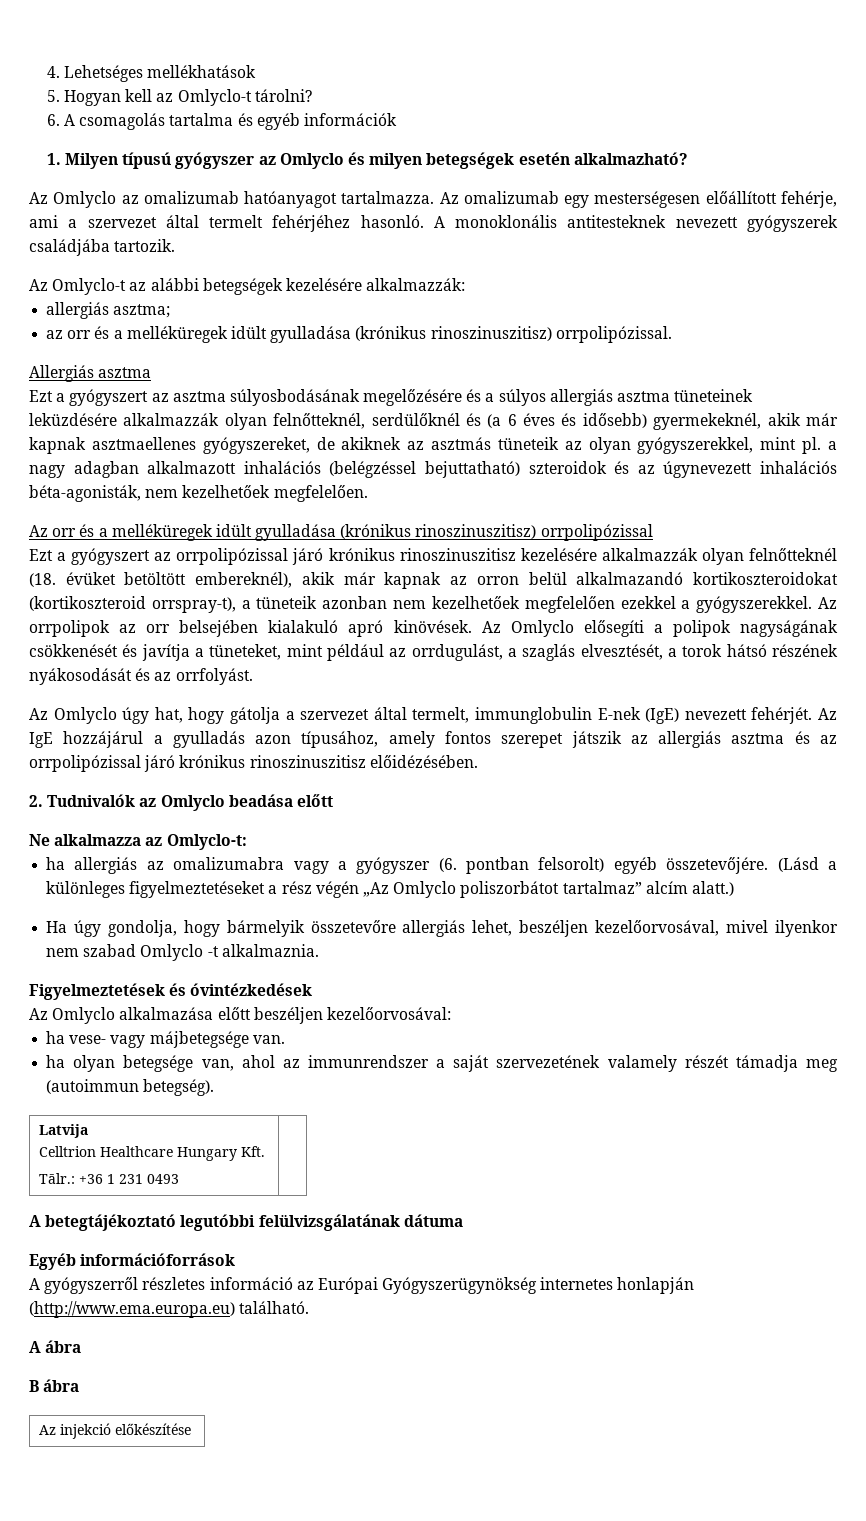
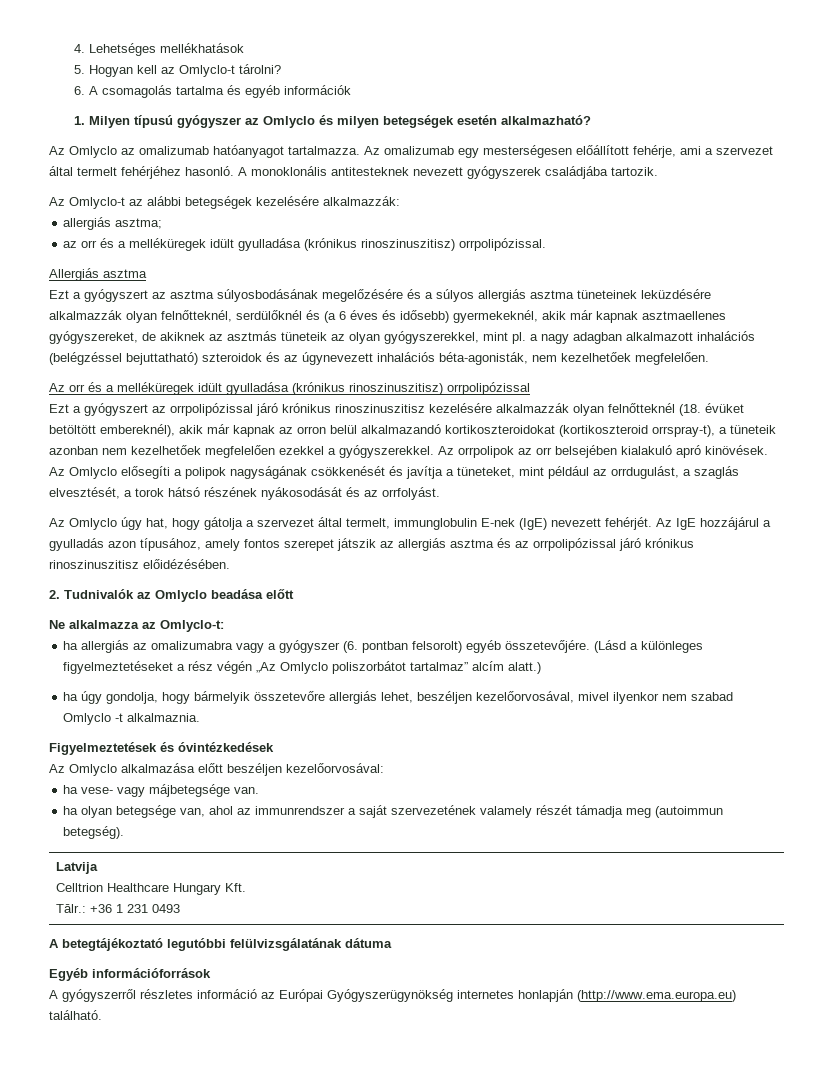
[46,921,68,933] Ha -> [63,692,79,701] ha
[29,1340,82,1353] [29,1379,80,1392] [39,1423,192,1439] // A ábra // B ábra // Az injekció előkészítése -> (102, 1015) none

